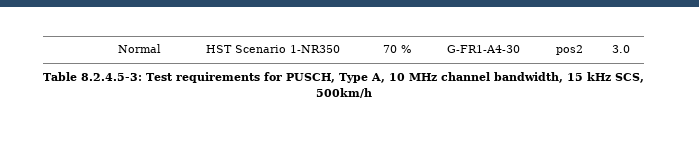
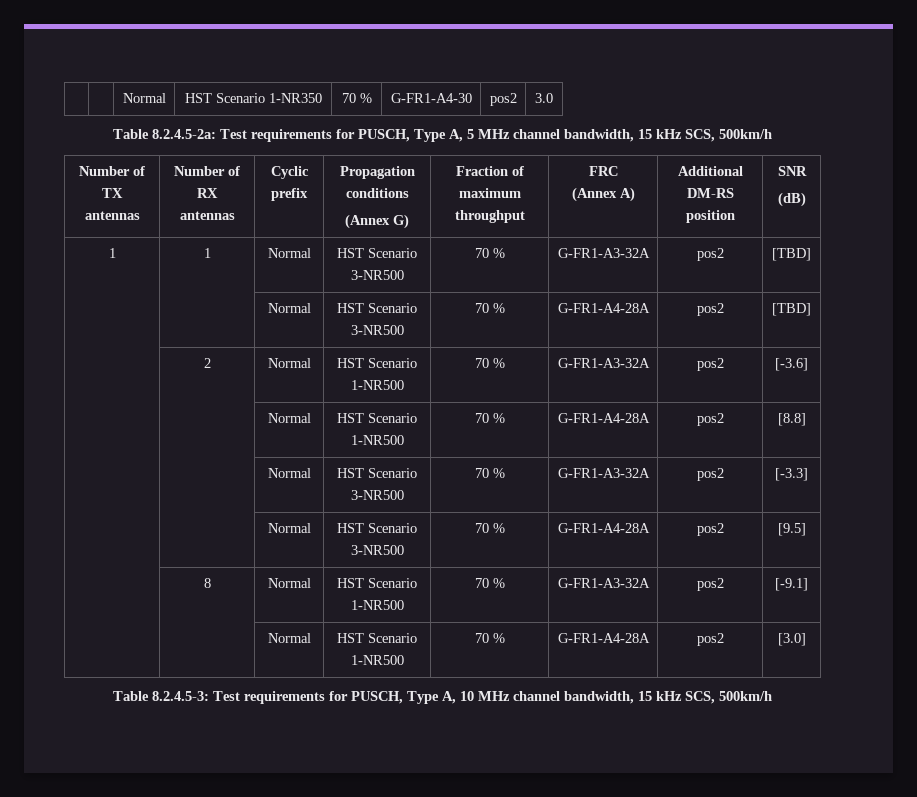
(630, 49) none -> [113,129,772,142] [79,166,145,176] [102,188,123,198] [84,211,140,220] [174,166,240,176] [197,188,218,198] [179,211,235,220] [270,166,309,179] [271,188,308,201] [339,166,415,179] [345,188,409,198] [345,214,409,229] [455,166,524,176] [458,188,521,198] [454,210,525,223] [588,166,618,176] [571,187,635,202] [677,166,743,176] [686,188,734,198] [685,210,735,223] [777,166,807,176] [777,192,806,207] [108,248,116,258] [203,248,211,258] [267,248,311,258] [337,248,417,258] [350,270,404,280] [474,248,505,258] [557,248,650,258] [696,248,724,261] [772,248,811,261] [267,303,311,313] [337,303,417,313] [350,325,404,335] [474,303,505,313] [557,303,650,313] [696,303,724,316] [772,303,811,316] [203,358,211,368] [267,358,311,368] [337,358,417,368] [350,380,404,390] [474,358,505,368] [557,358,650,368] [696,358,724,371] [775,358,808,371] [267,413,311,423] [337,413,417,423] [350,435,404,445] [474,413,505,423] [557,413,650,423] [696,413,724,426] [777,413,806,426] [267,468,311,478] [337,468,417,478] [350,490,404,500] [474,468,505,478] [557,468,650,478] [696,468,724,481] [775,468,808,481] [267,523,311,533] [337,523,417,533] [350,545,404,555] [474,523,505,533] [557,523,650,533] [696,523,724,536] [777,523,806,536] [203,578,211,588] [267,578,311,588] [337,578,417,588] [350,600,404,610] [474,578,505,588] [557,578,650,588] [696,578,724,591] [775,578,808,591] [267,633,311,643] [337,633,417,643] [350,655,404,665] [474,633,505,643] [557,633,650,643] [696,633,724,646] [777,633,806,646] // Table 8.2.4.5-2a: Test requirements for PUSCH, Type A, 5 MHz channel bandwidth, 15 kHz SCS, 500km/h // Number of TX antennas | Number of RX antennas | Cyclic prefix | Propagation conditions // (Annex G) | Fraction of maximum throughput | FRC // (Annex A) | Additional DM-RS position | SNR // (dB) // 1 | 1 | Normal | HST Scenario 3-NR500 | 70 % | G-FR1-A3-32A | pos2 | [TBD] // | | Normal | HST Scenario 3-NR500 | 70 % | G-FR1-A4-28A | pos2 | [TBD] // | 2 | Normal | HST Scenario 1-NR500 | 70 % | G-FR1-A3-32A | pos2 | [-3.6] // | | Normal | HST Scenario 1-NR500 | 70 % | G-FR1-A4-28A | pos2 | [8.8] // | | Normal | HST Scenario 3-NR500 | 70 % | G-FR1-A3-32A | pos2 | [-3.3] // | | Normal | HST Scenario 3-NR500 | 70 % | G-FR1-A4-28A | pos2 | [9.5] // | 8 | Normal | HST Scenario 1-NR500 | 70 % | G-FR1-A3-32A | pos2 | [-9.1] // | | Normal | HST Scenario 1-NR500 | 70 % | G-FR1-A4-28A | pos2 | [3.0]

